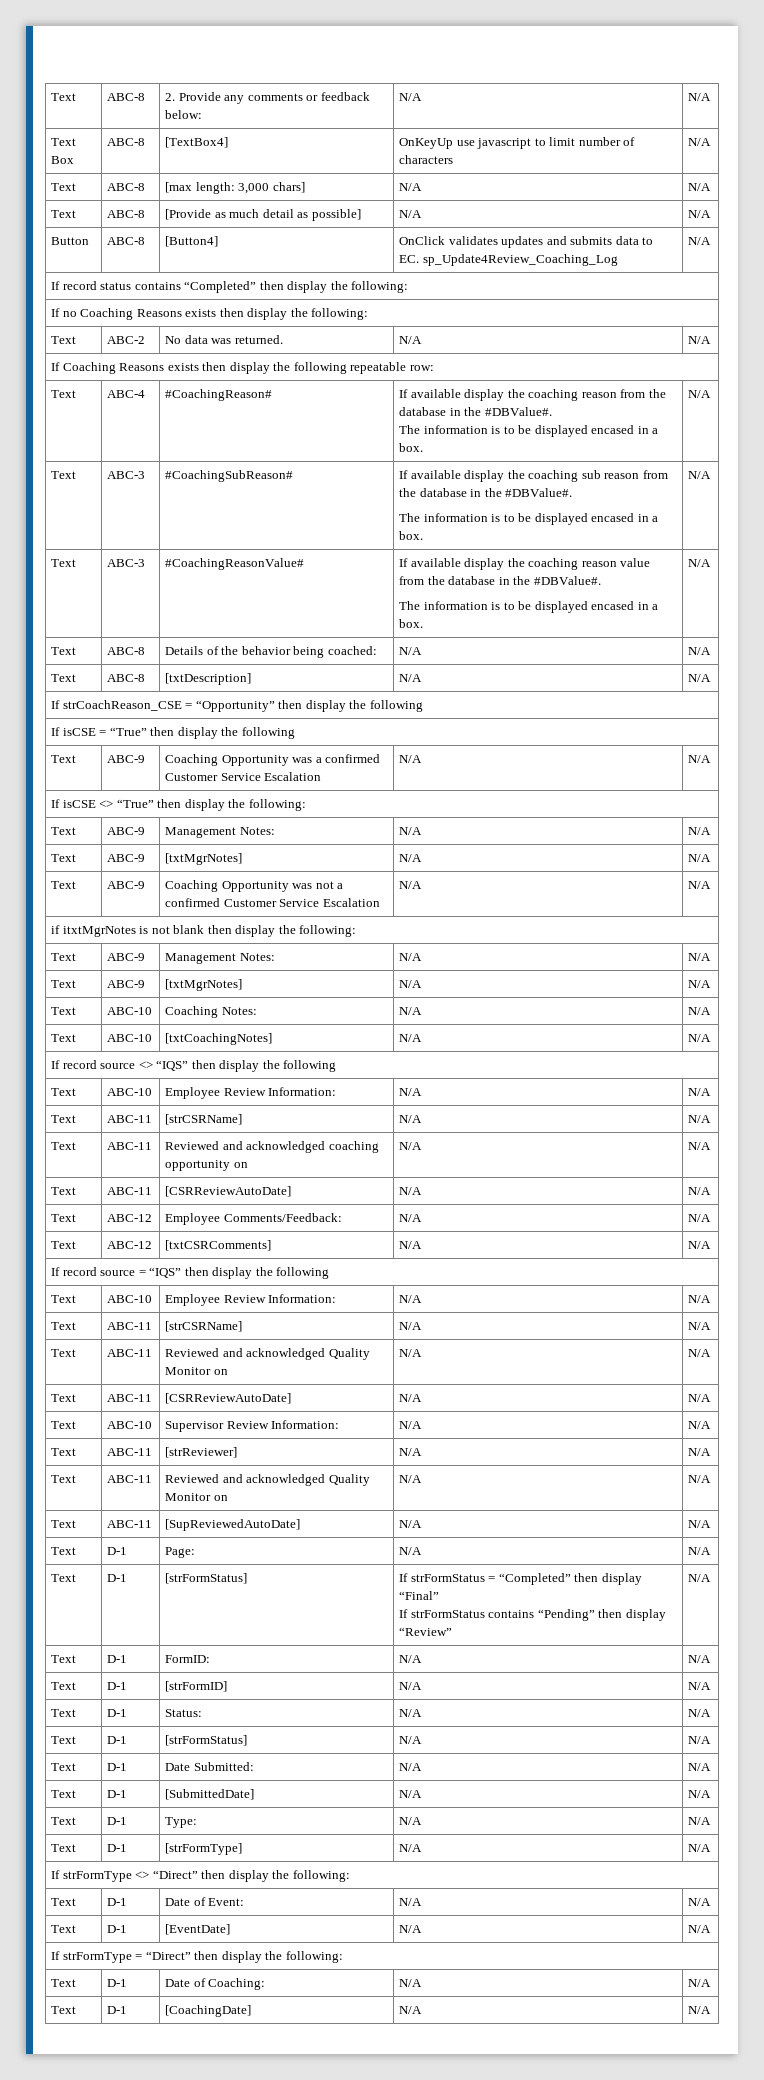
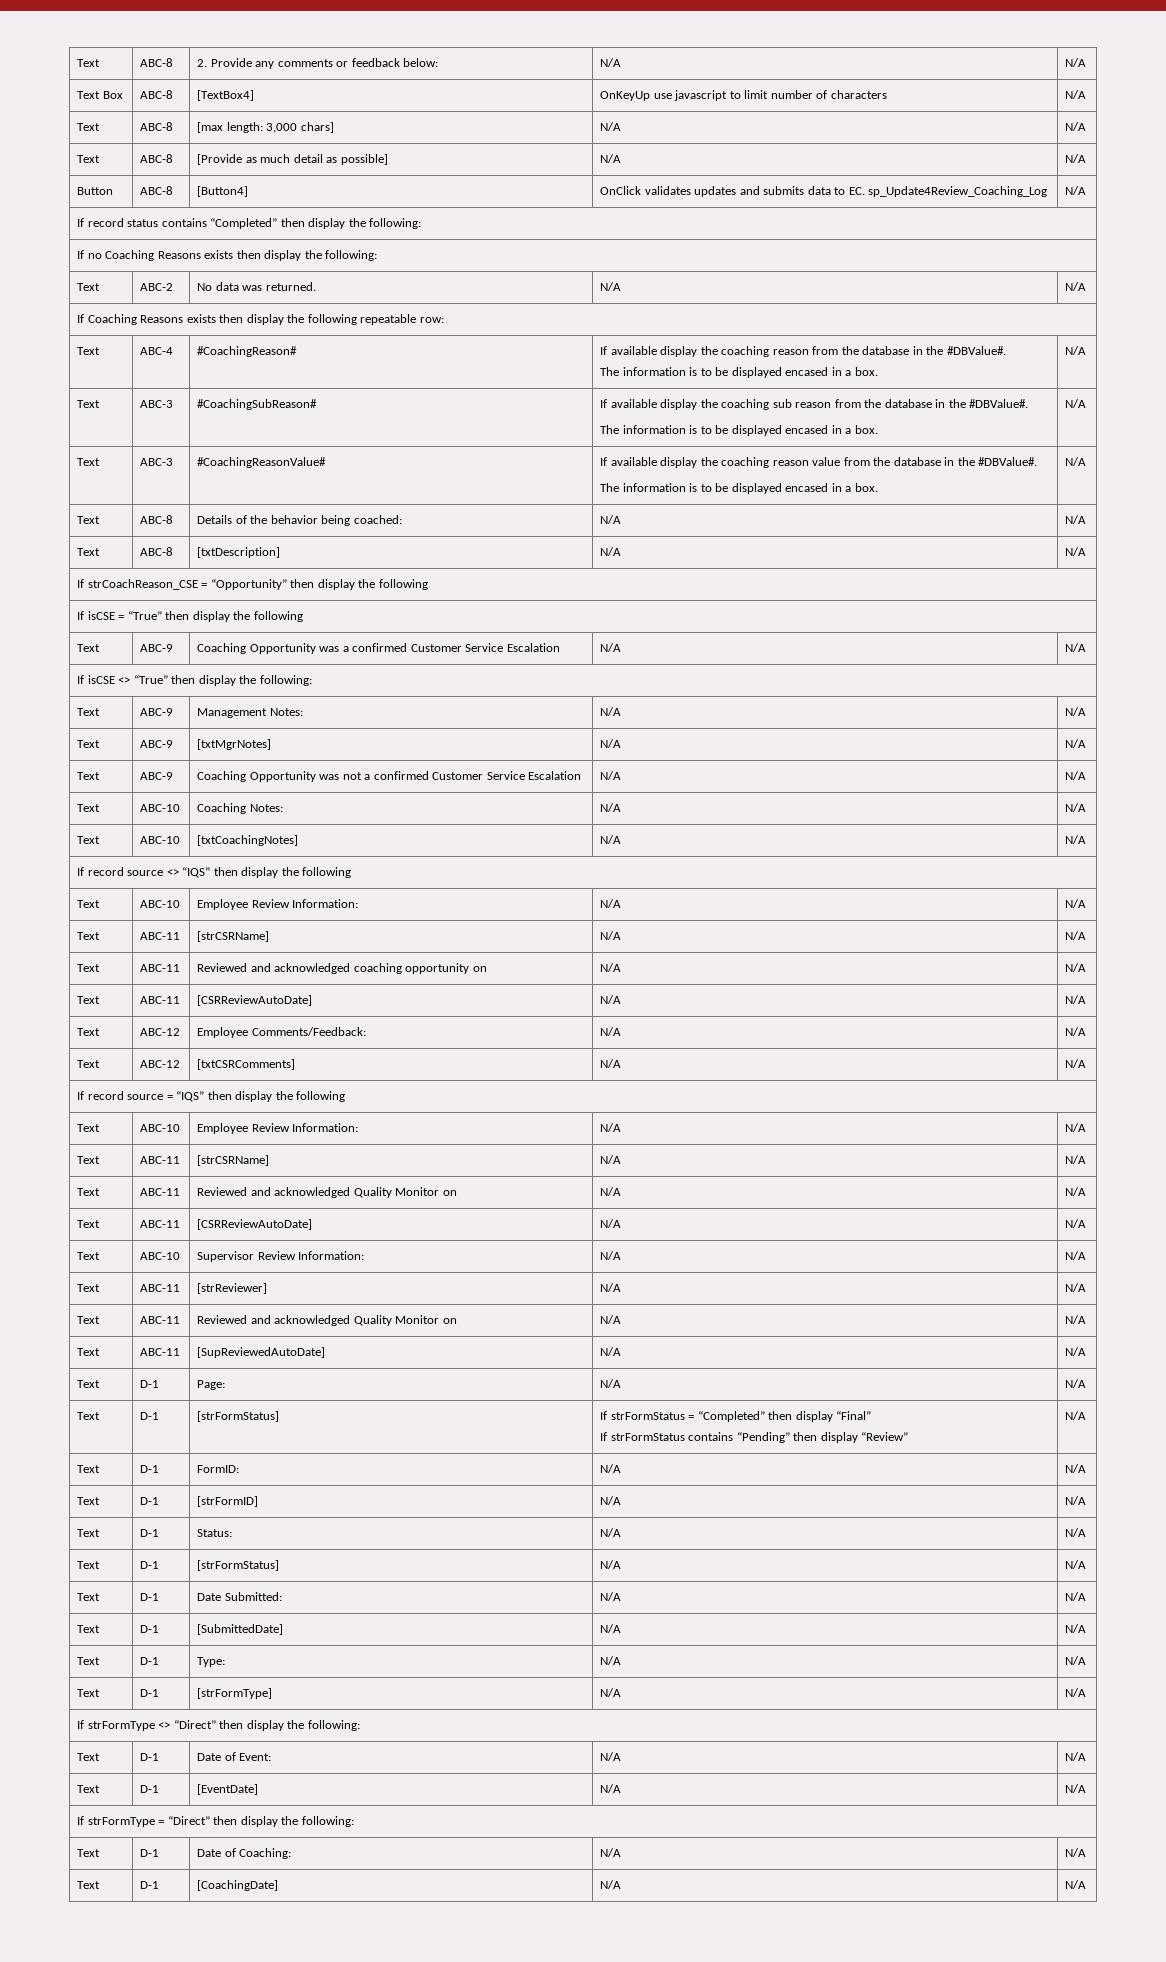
[51,925,357,937] [51,953,77,961] [107,953,146,961] [165,953,275,964] [399,953,423,961] [688,953,712,961] [51,980,77,988] [107,980,146,988] [165,979,243,991] [399,980,423,988] [688,980,712,988] // if itxtMgrNotes is not blank then display the following: // Text | ABC-9 | Management Notes: | N/A | N/A // Text | ABC-9 | [txtMgrNotes] | N/A | N/A -> (1087, 775) none

